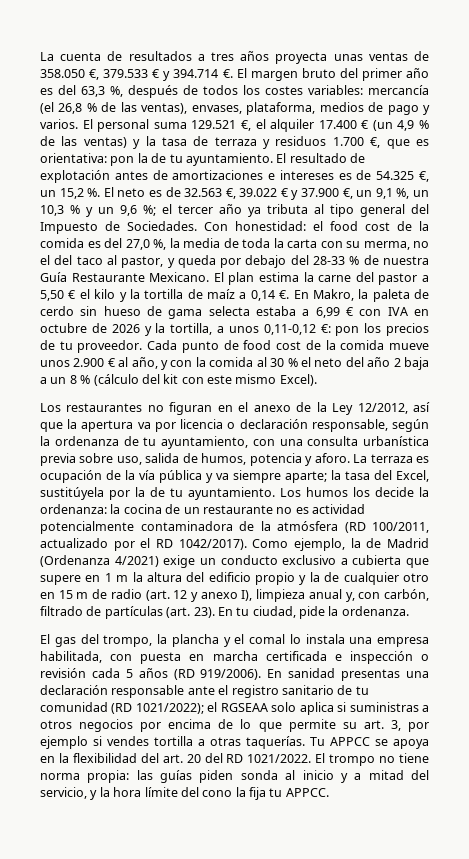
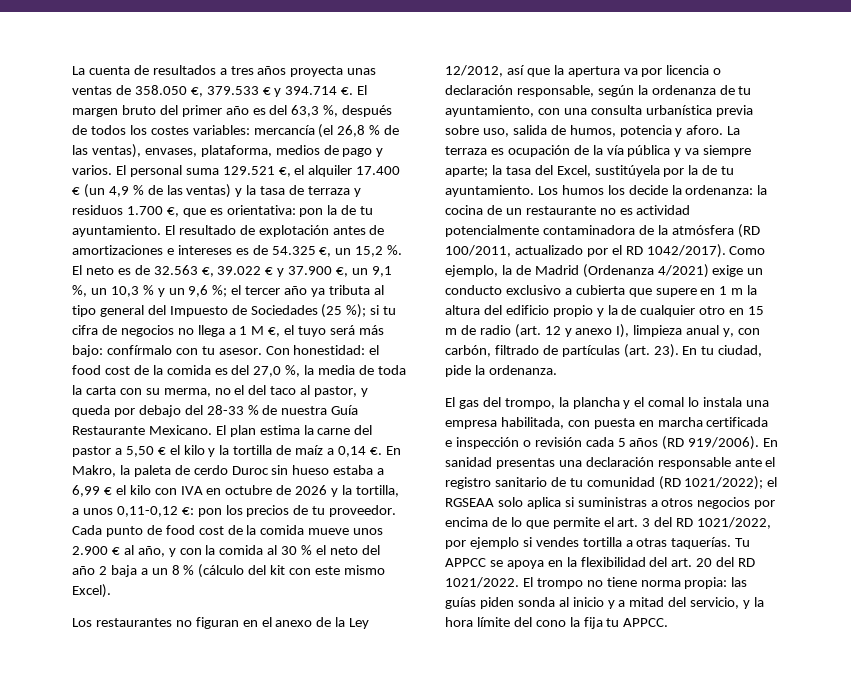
[127,221,197,231] Sociedades. -> [250,304,397,318] [72,325,384,337] [72,345,262,357] Sociedades (25 %); si tu cifra de negocios no llega a 1 M €, el tuyo será más bajo: confírmalo con tu asesor.
(74, 311) none -> [231,466,269,475] Duroc
[147,306,250,319] de gama selecta -> (330, 470) none
(353, 311) none -> [115,485,151,495] el kilo
[342,720,401,731] su art. 3, -> [603,517,772,529] el art. 3 del RD 1021/2022,

